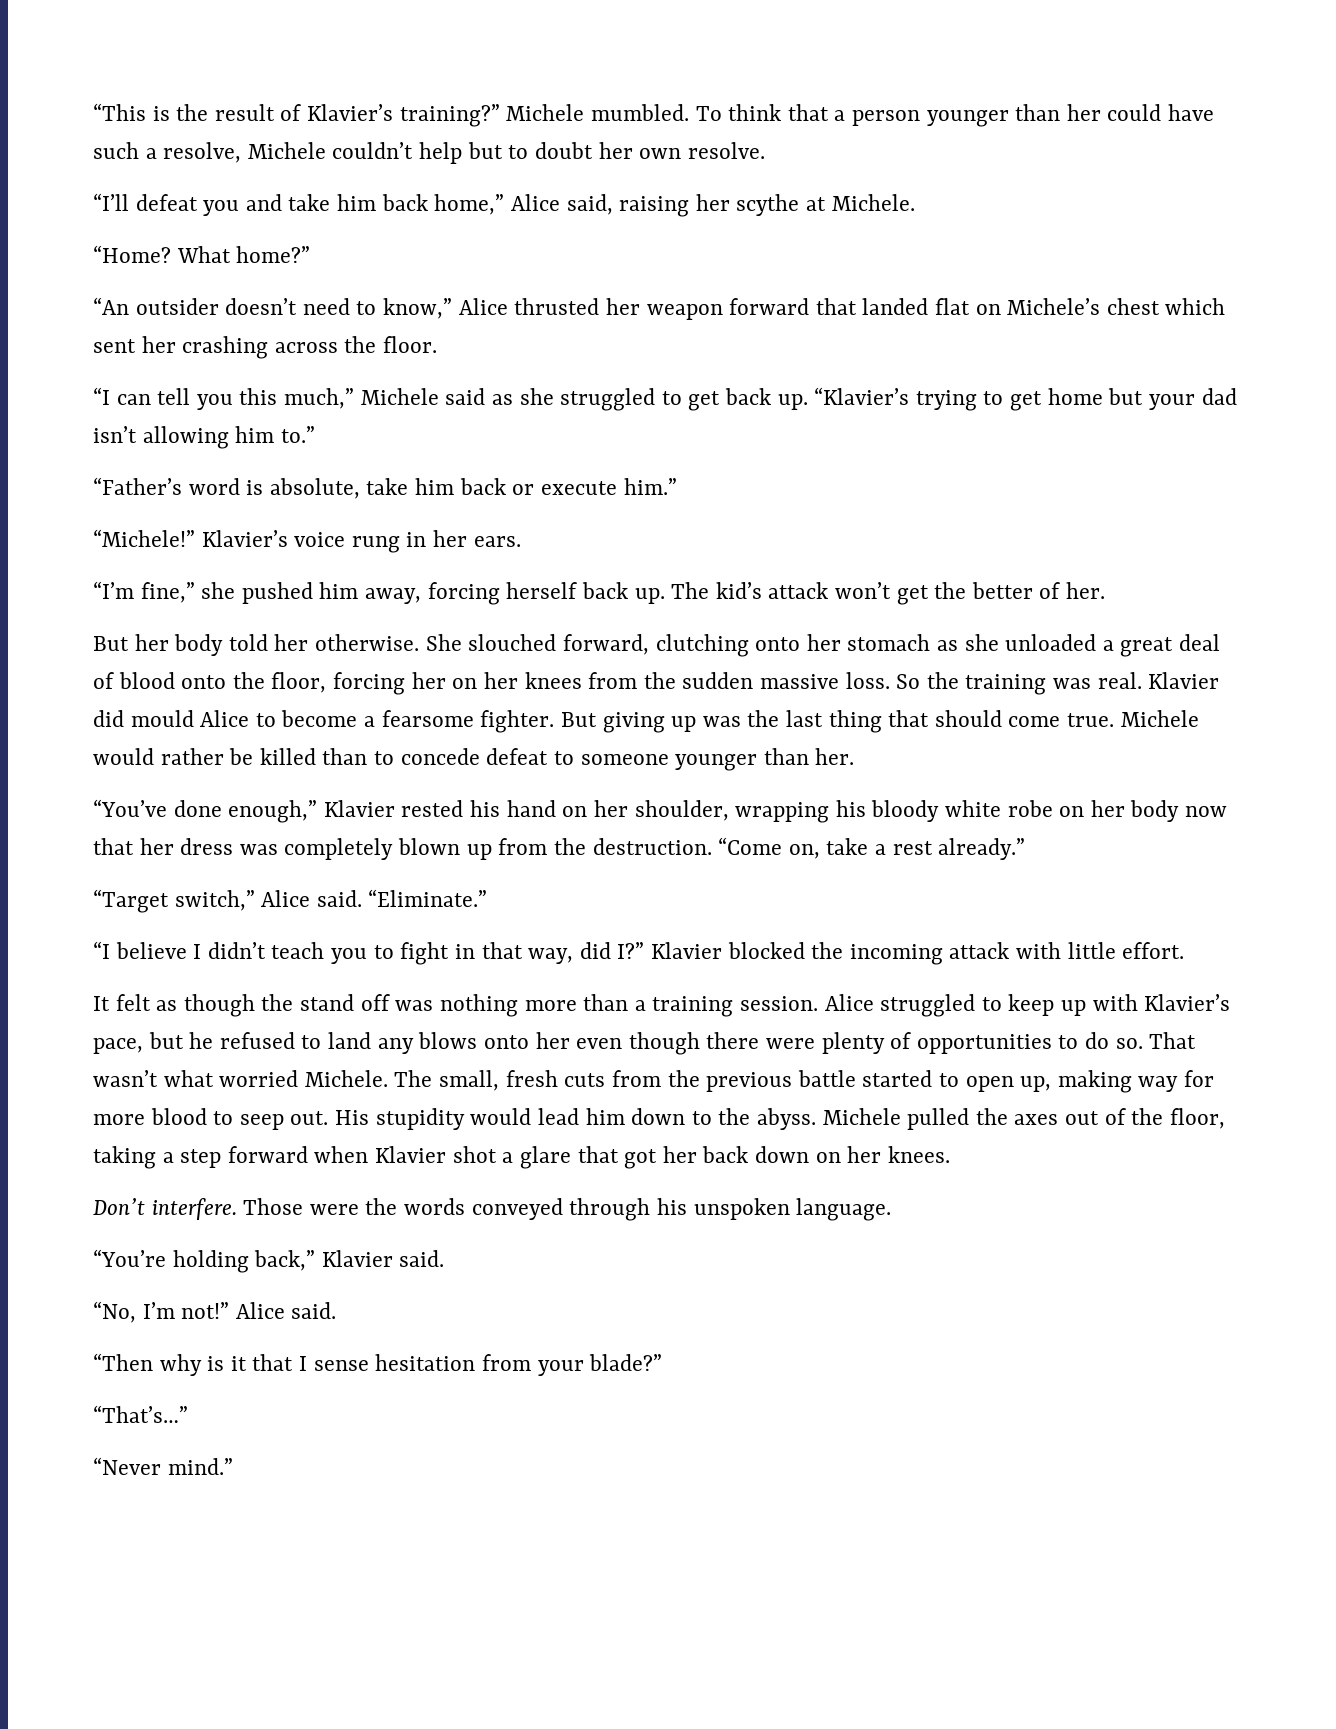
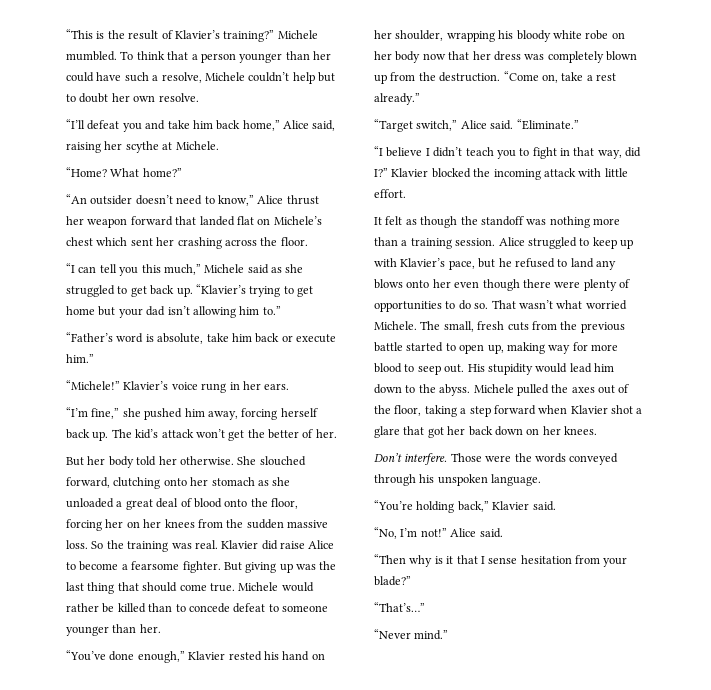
[514,298,600,315] thrusted -> [286,195,319,205] thrust
[130,710,194,727] mould -> [280,541,305,549] raise
[300,994,390,1011] stand off -> [480,216,524,226] standoff

